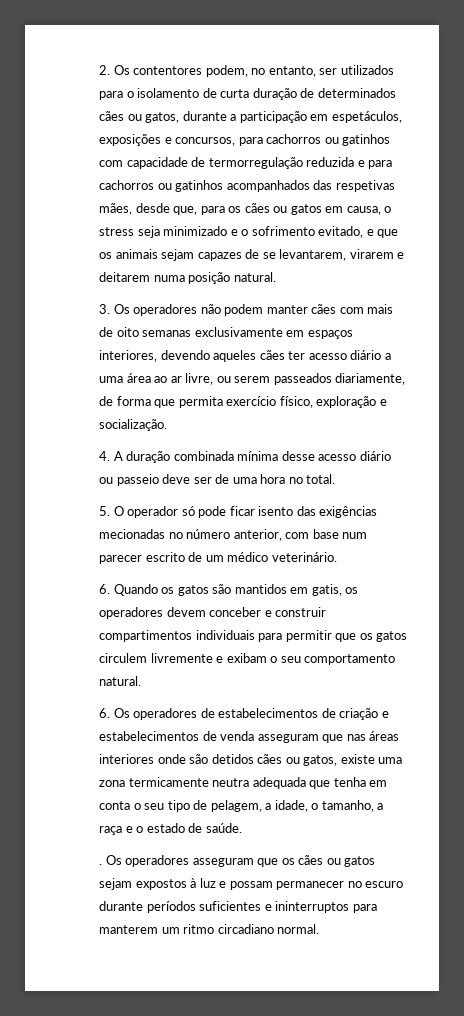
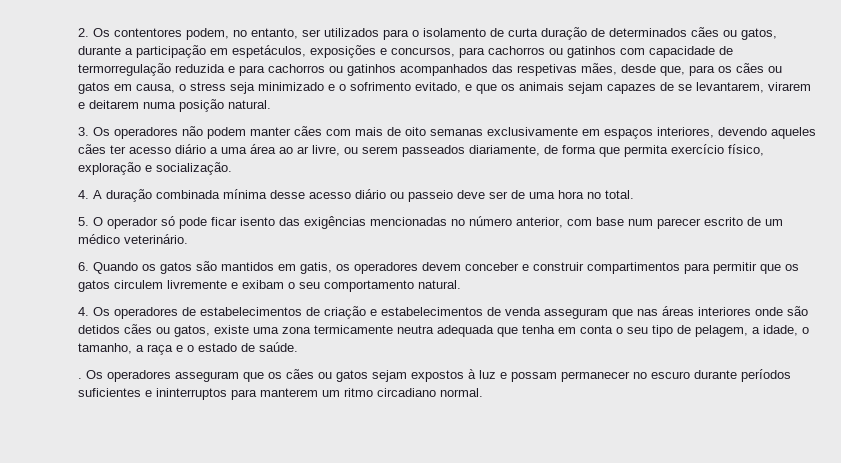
[99,529,166,539] mecionadas -> [370,217,448,226] mencionadas
[195,630,255,640] individuais -> (681, 268) none
[99,708,111,718] 6. -> [78,307,90,316] 4.

